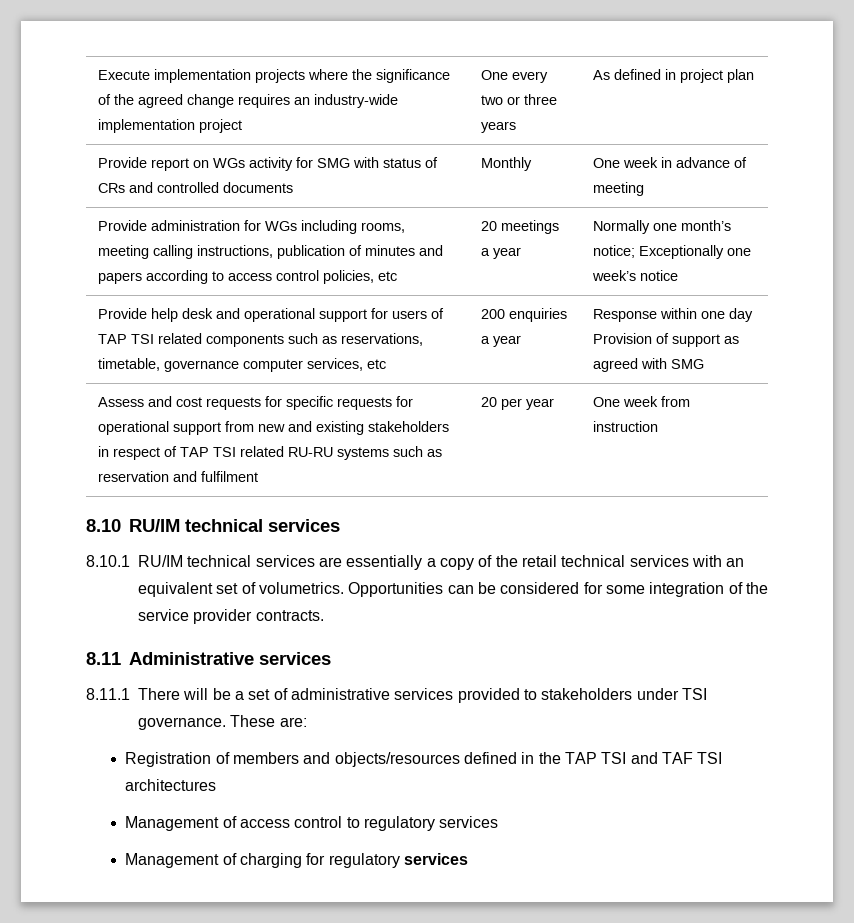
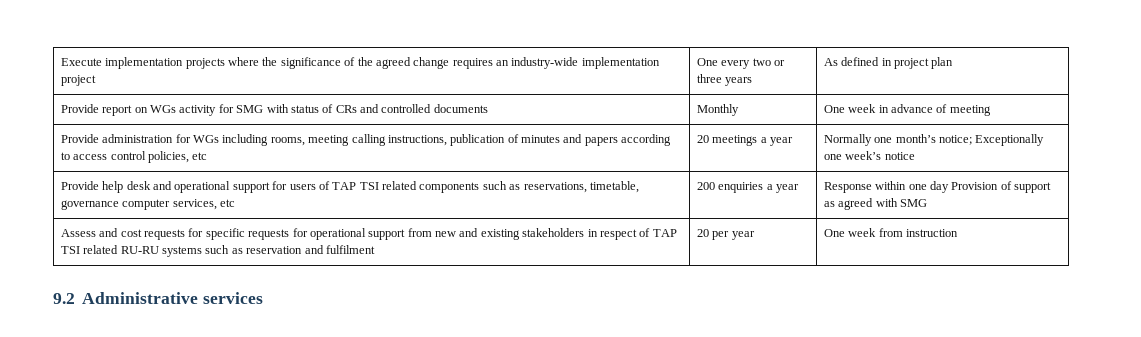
[86,519,340,532] [86,555,745,570] [138,582,768,597] [138,609,324,624] [86,652,331,665] [86,688,707,703] [138,715,307,730] [125,752,723,767] [125,779,217,791] [125,816,499,831] [125,853,400,868] 8.10 RU/IM technical services // 8.10.1 RU/IM technical services are essentially a copy of the retail technical services with an equivalent set of volumetrics. Opportunities can be considered for some integration of the service provider contracts. // 8.11 Administrative services // 8.11.1 There will be a set of administrative services provided to stakeholders under TSI governance. These are: // Registration of members and objects/resources defined in the TAP TSI and TAF TSI architectures // Management of access control to regulatory services // Management of charging for regulatory -> [53,292,198,304] 9.2 Administrative

